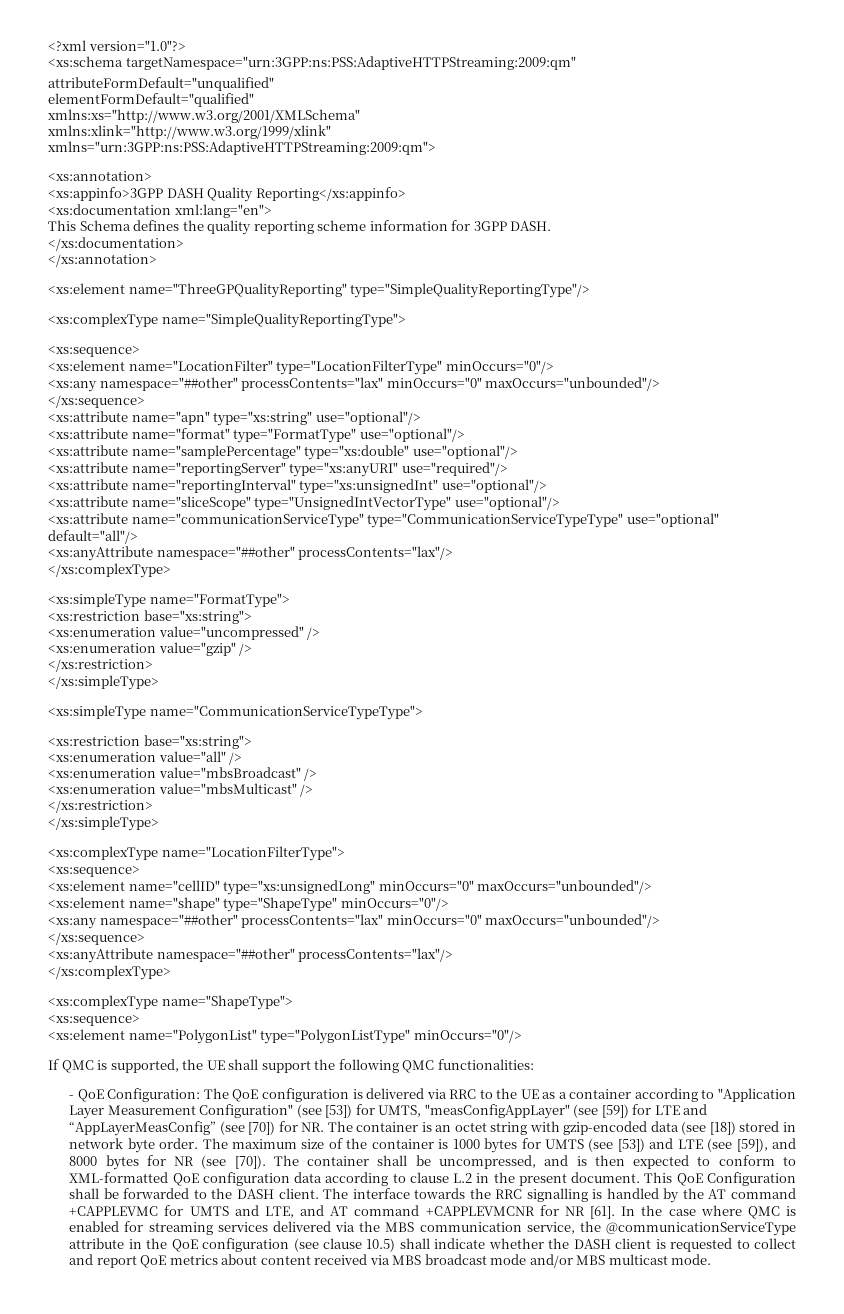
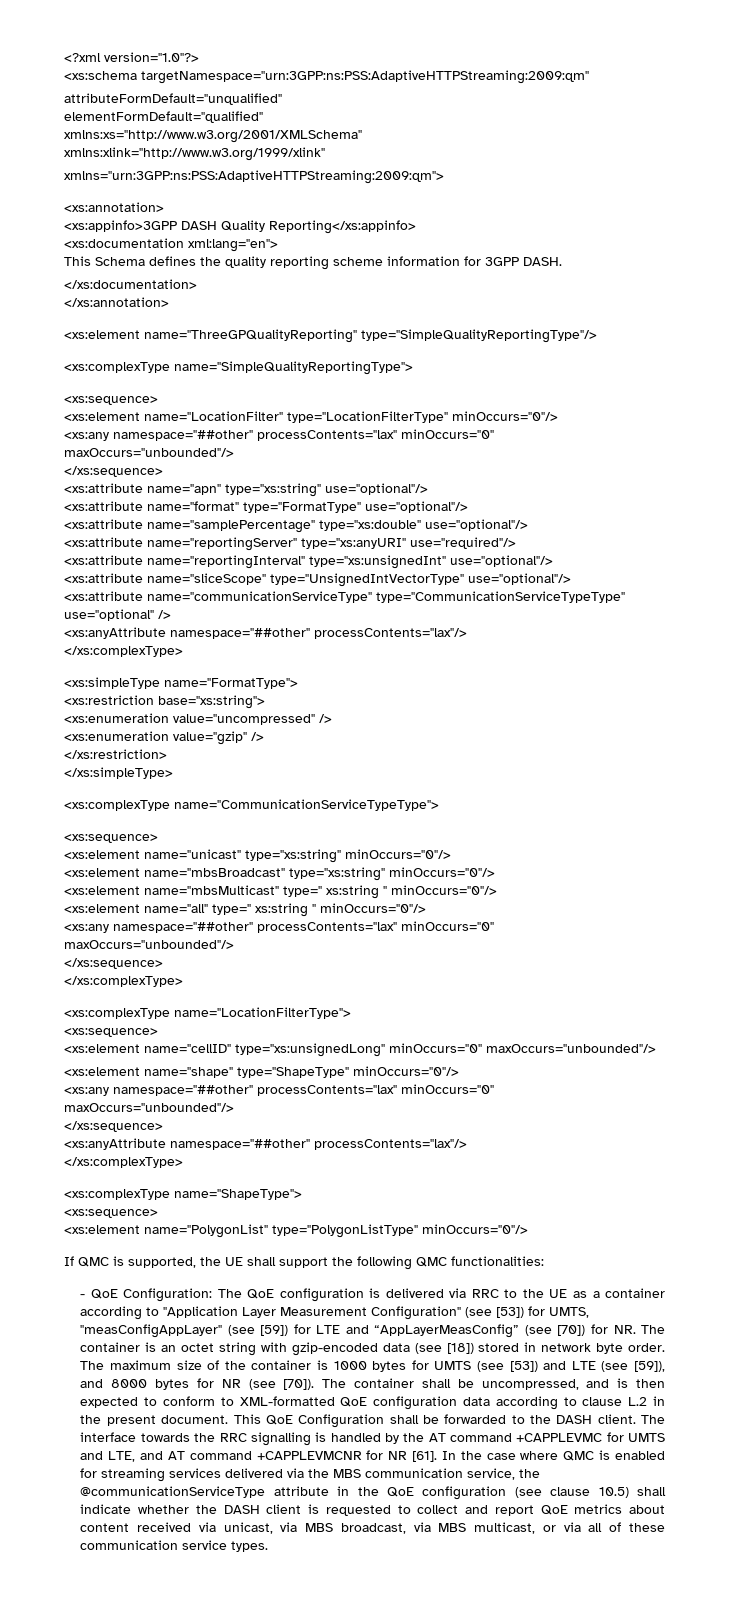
[48,530,138,544] default="all"/> -> [158,610,171,619] />
[48,705,146,720] <xs:simpleType -> [64,800,170,811] <xs:complexType
[48,735,252,749] [48,751,243,765] [48,767,318,781] [48,783,314,797] [48,800,153,813] [48,816,159,831] <xs:restriction base="xs:string"> // <xs:enumeration value="all" /> // <xs:enumeration value="mbsBroadcast" /> // <xs:enumeration value="mbsMulticast" /> // </xs:restriction> // </xs:simpleType> -> [64,834,158,843] [64,849,451,863] [64,867,495,881] [64,885,497,899] [64,903,426,917] [64,921,494,933] [64,940,234,949] [64,958,163,969] [64,976,183,987] <xs:sequence> // <xs:element name="unicast" type="xs:string" minOccurs="0"/> // <xs:element name="mbsBroadcast" type="xs:string" minOccurs="0"/> // <xs:element name="mbsMulticast" type=" xs:string " minOccurs="0"/> // <xs:element name="all" type=" xs:string " minOccurs="0"/> // <xs:any namespace="##other" processContents="lax" minOccurs="0" maxOccurs="unbounded"/> // </xs:sequence> // </xs:complexType>
[392,1254,712,1268] MBS broadcast mode and/or MBS multicast mode. -> [223,1522,665,1534] [80,1540,269,1552] unicast, via MBS broadcast, via MBS multicast, or via all of these communication service types.

